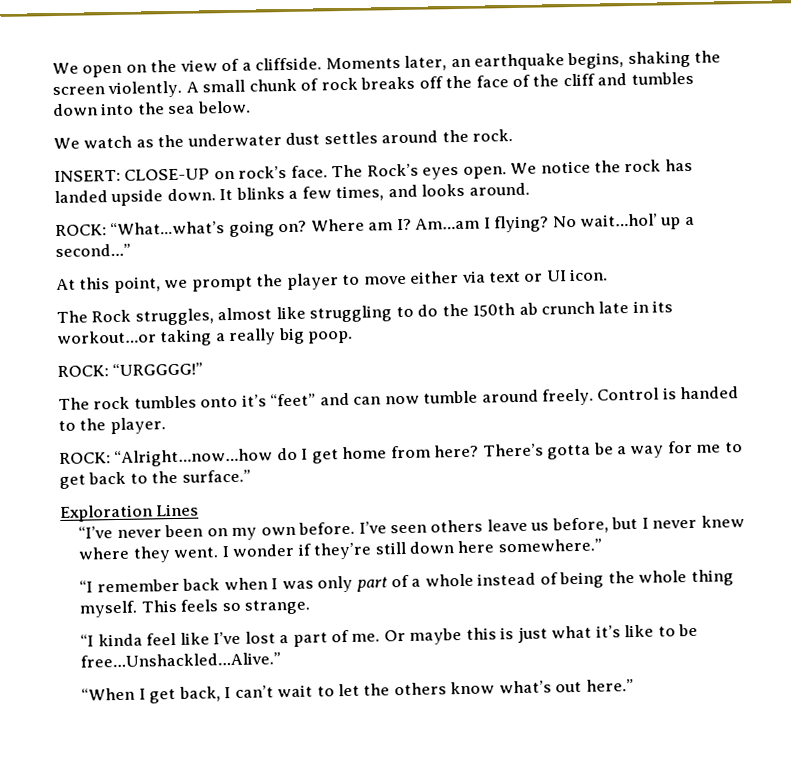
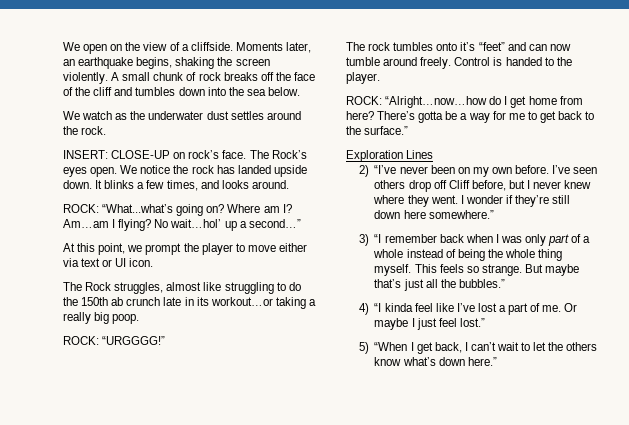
(200, 510) none -> [358,165,369,177] 2)
[486,518,550,532] leave us -> [408,180,470,192] drop off Cliff
(602, 545) none -> [358,234,369,246] 3)
(311, 607) // -> [524,264,580,276] [374,279,505,291] [358,303,369,315] But maybe that’s just all the bubbles.” // 4)
[465,623,699,644] [80,652,282,668] this is just what it’s like to be free…Unshackled…Alive.” // -> [411,318,485,330] [358,342,369,354] I just feel lost.” // 5)
[555,681,583,693] out -> [438,357,465,366] down

